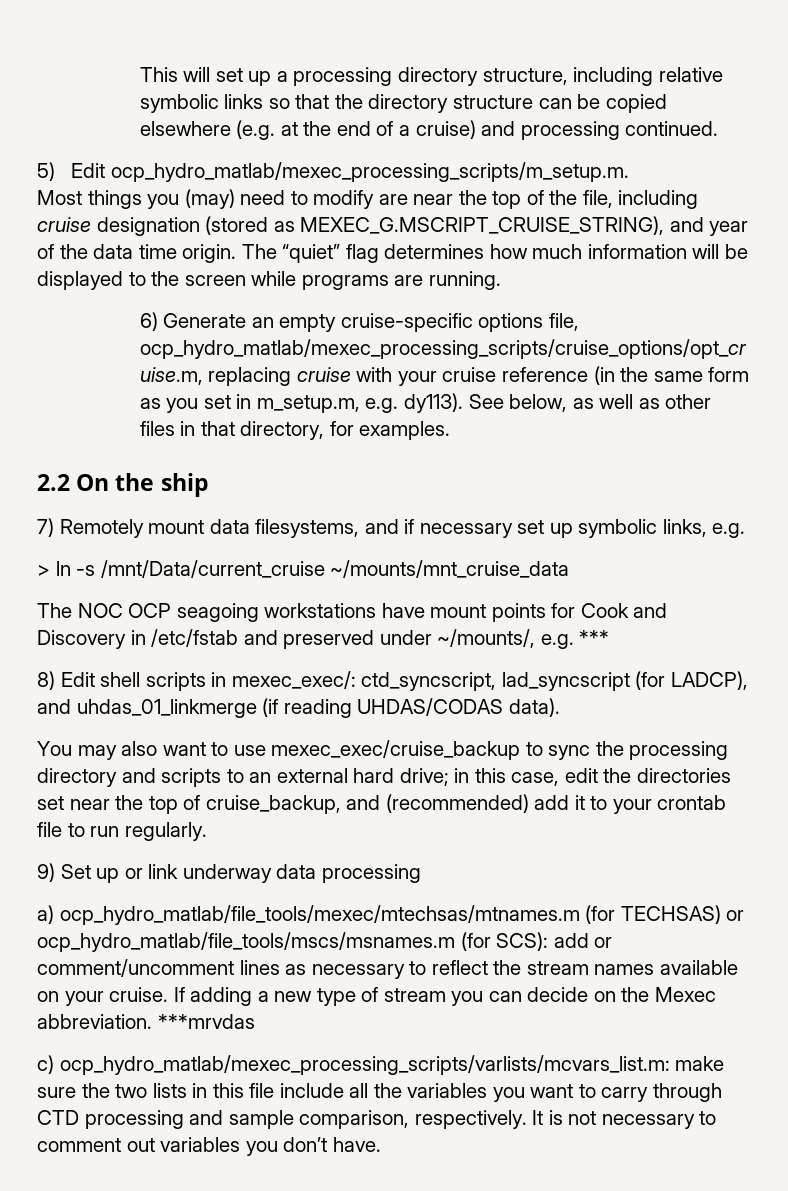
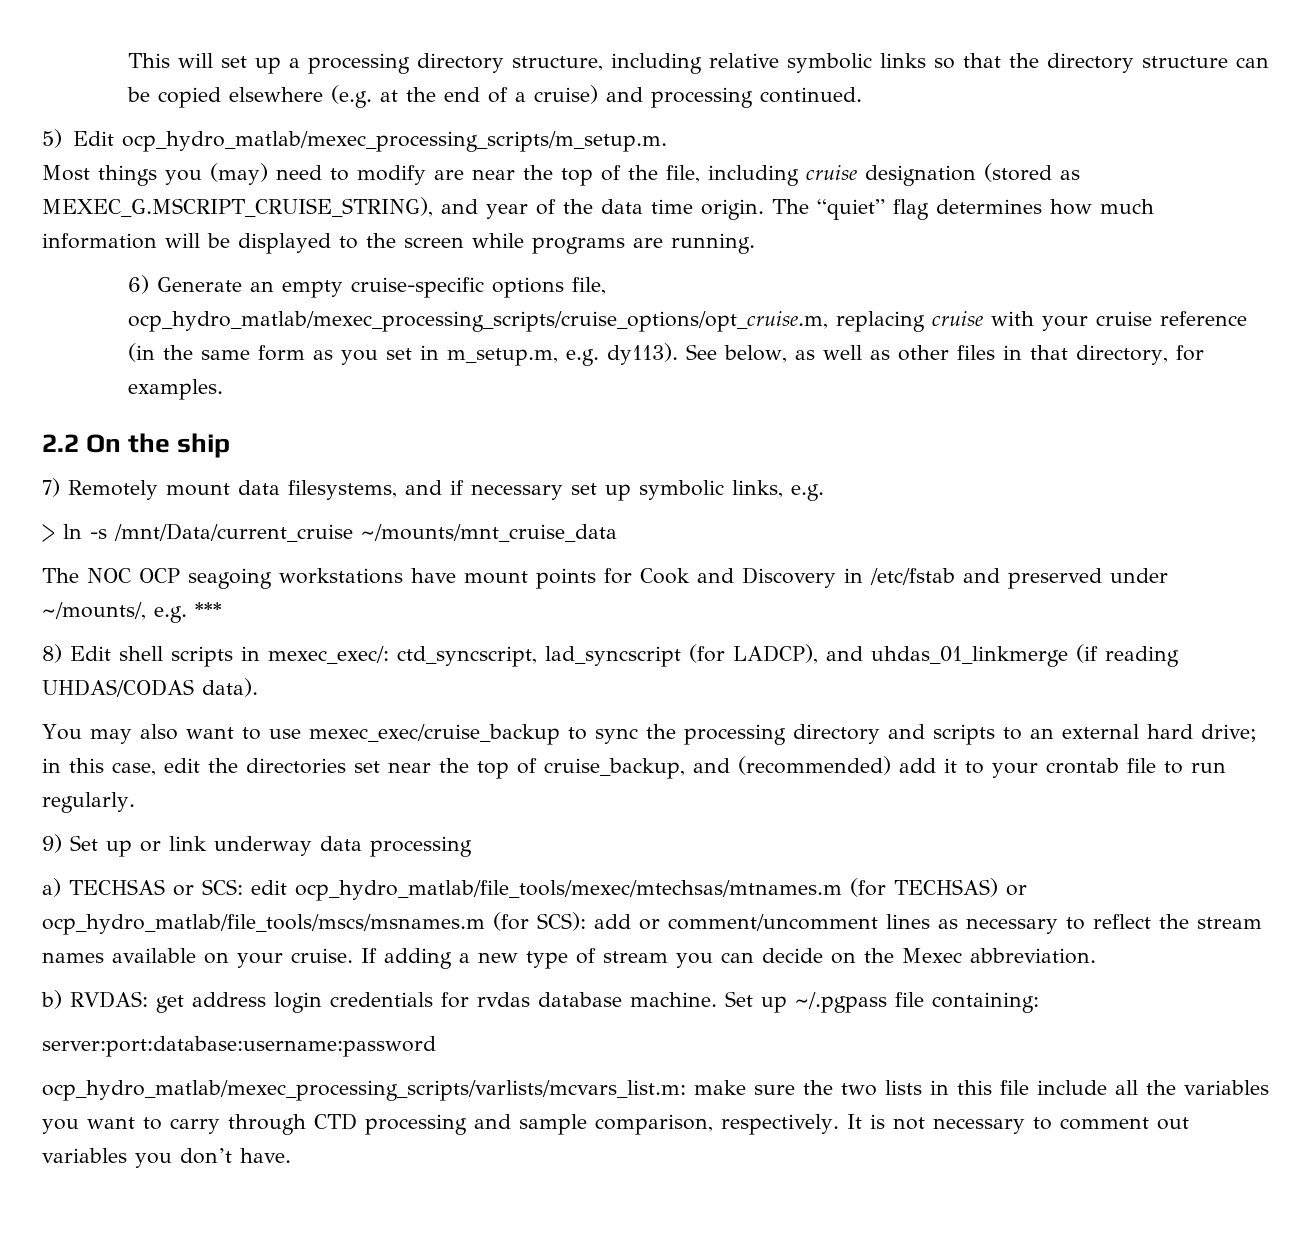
(54, 914) none -> [69,879,287,896] TECHSAS or SCS: edit
[157,1014,255,1029] [37,1055,54,1074] ***mrvdas // c) -> [41,990,1039,1013] [42,1036,436,1057] // b) RVDAS: get address login credentials for rvdas database machine. Set up ~/.pgpass file containing: // server:port:database:username:password //

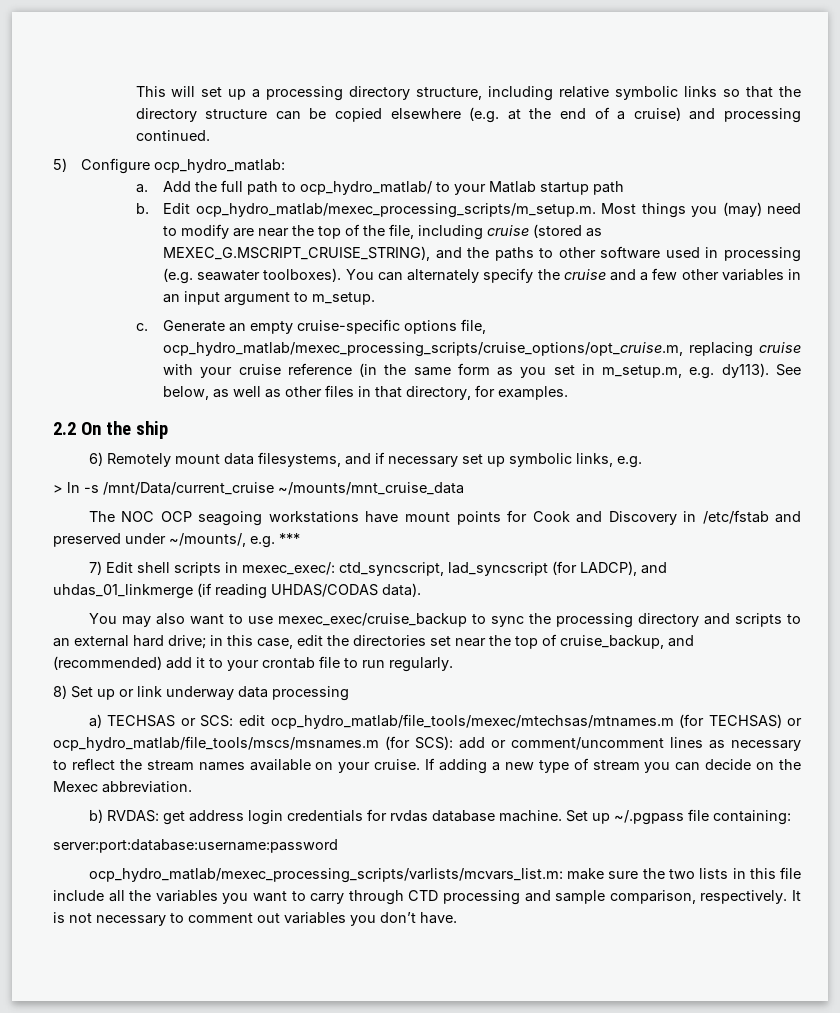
(62, 138) none -> [80,158,285,174] [135,180,625,195] [135,203,149,214] Configure ocp_hydro_matlab: // a. Add the full path to ocp_hydro_matlab/ to your Matlab startup path // b.
(667, 141) // -> (596, 210) none
[865,165,976,186] designation -> (530, 230) none
[486,199,1154,220] [42,233,755,254] [127,275,149,294] year of the data time origin. The “quiet” flag determines how much information will be displayed to the screen while programs are running. // 6) -> [467,246,801,262] [163,268,801,284] [163,291,376,306] [135,323,148,331] the paths to other software used in processing (e.g. seawater toolboxes). You can alternately specify the cruise and a few other variables in an input argument to m_setup. // c.
[42,478,60,497] 7) -> [88,452,103,466] 6)
[42,644,62,663] 8) -> [88,561,102,575] 7)
[42,834,62,853] 9) -> [53,685,67,699] 8)

